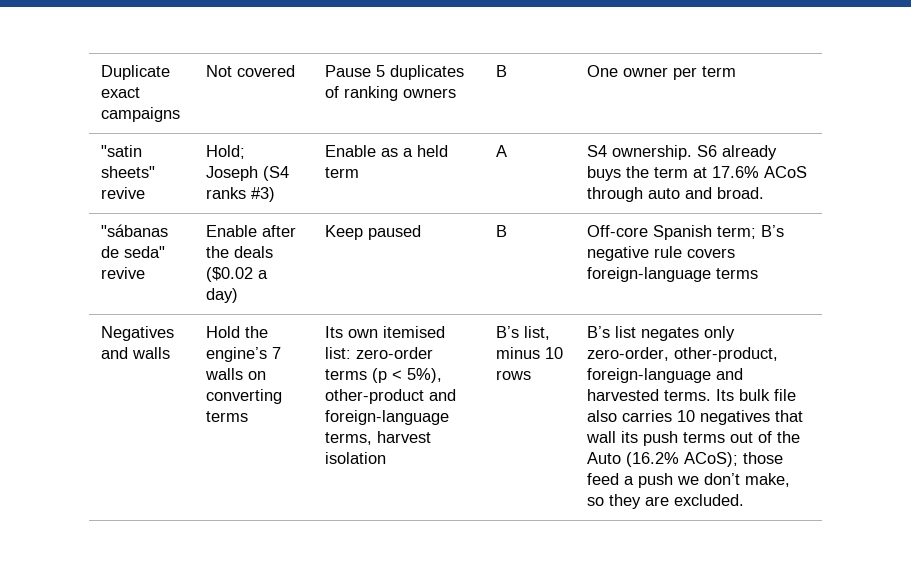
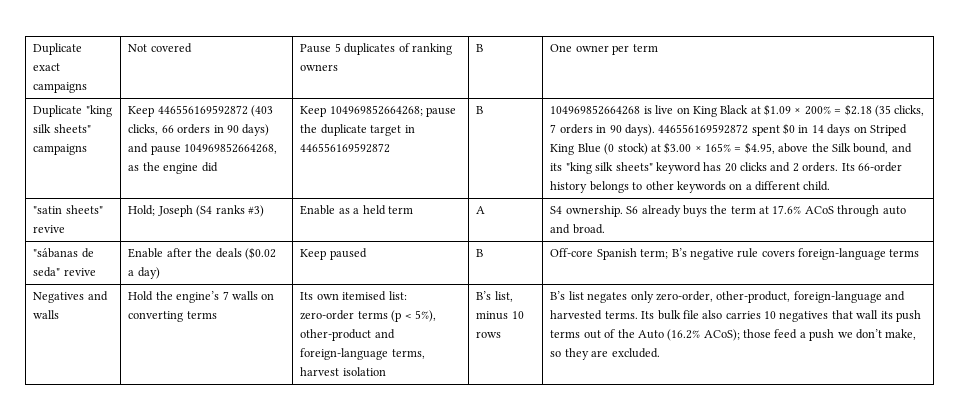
(737, 71) none -> [33,105,112,117] [33,124,91,133] [33,144,88,155] [128,105,274,117] [128,124,270,136] [128,143,278,155] [128,162,218,174] [300,105,457,117] [300,124,415,136] [300,143,391,153] [476,106,484,114] [550,104,925,117] [550,123,907,136] [550,142,912,155] [550,162,902,174] [550,181,831,193] // Duplicate "king silk sheets" campaigns | Keep 446556169592872 (403 clicks, 66 orders in 90 days) and pause 104969852664268, as the engine did | Keep 104969852664268; pause the duplicate target in 446556169592872 | B | 104969852664268 is live on King Black at $1.09 × 200% = $2.18 (35 clicks, 7 orders in 90 days). 446556169592872 spent $0 in 14 days on Striped King Blue (0 stock) at $3.00 × 165% = $4.95, above the Silk bound, and its "king silk sheets" keyword has 20 clicks and 2 orders. Its 66-order history belongs to other keywords on a different child.

